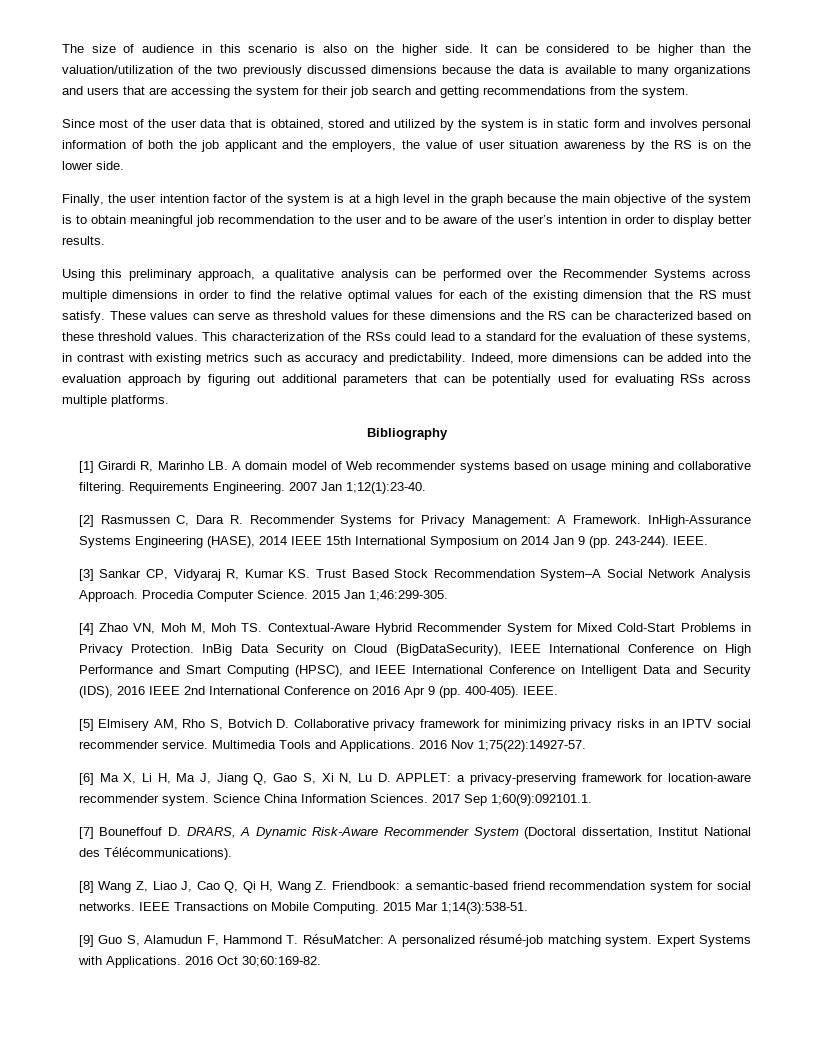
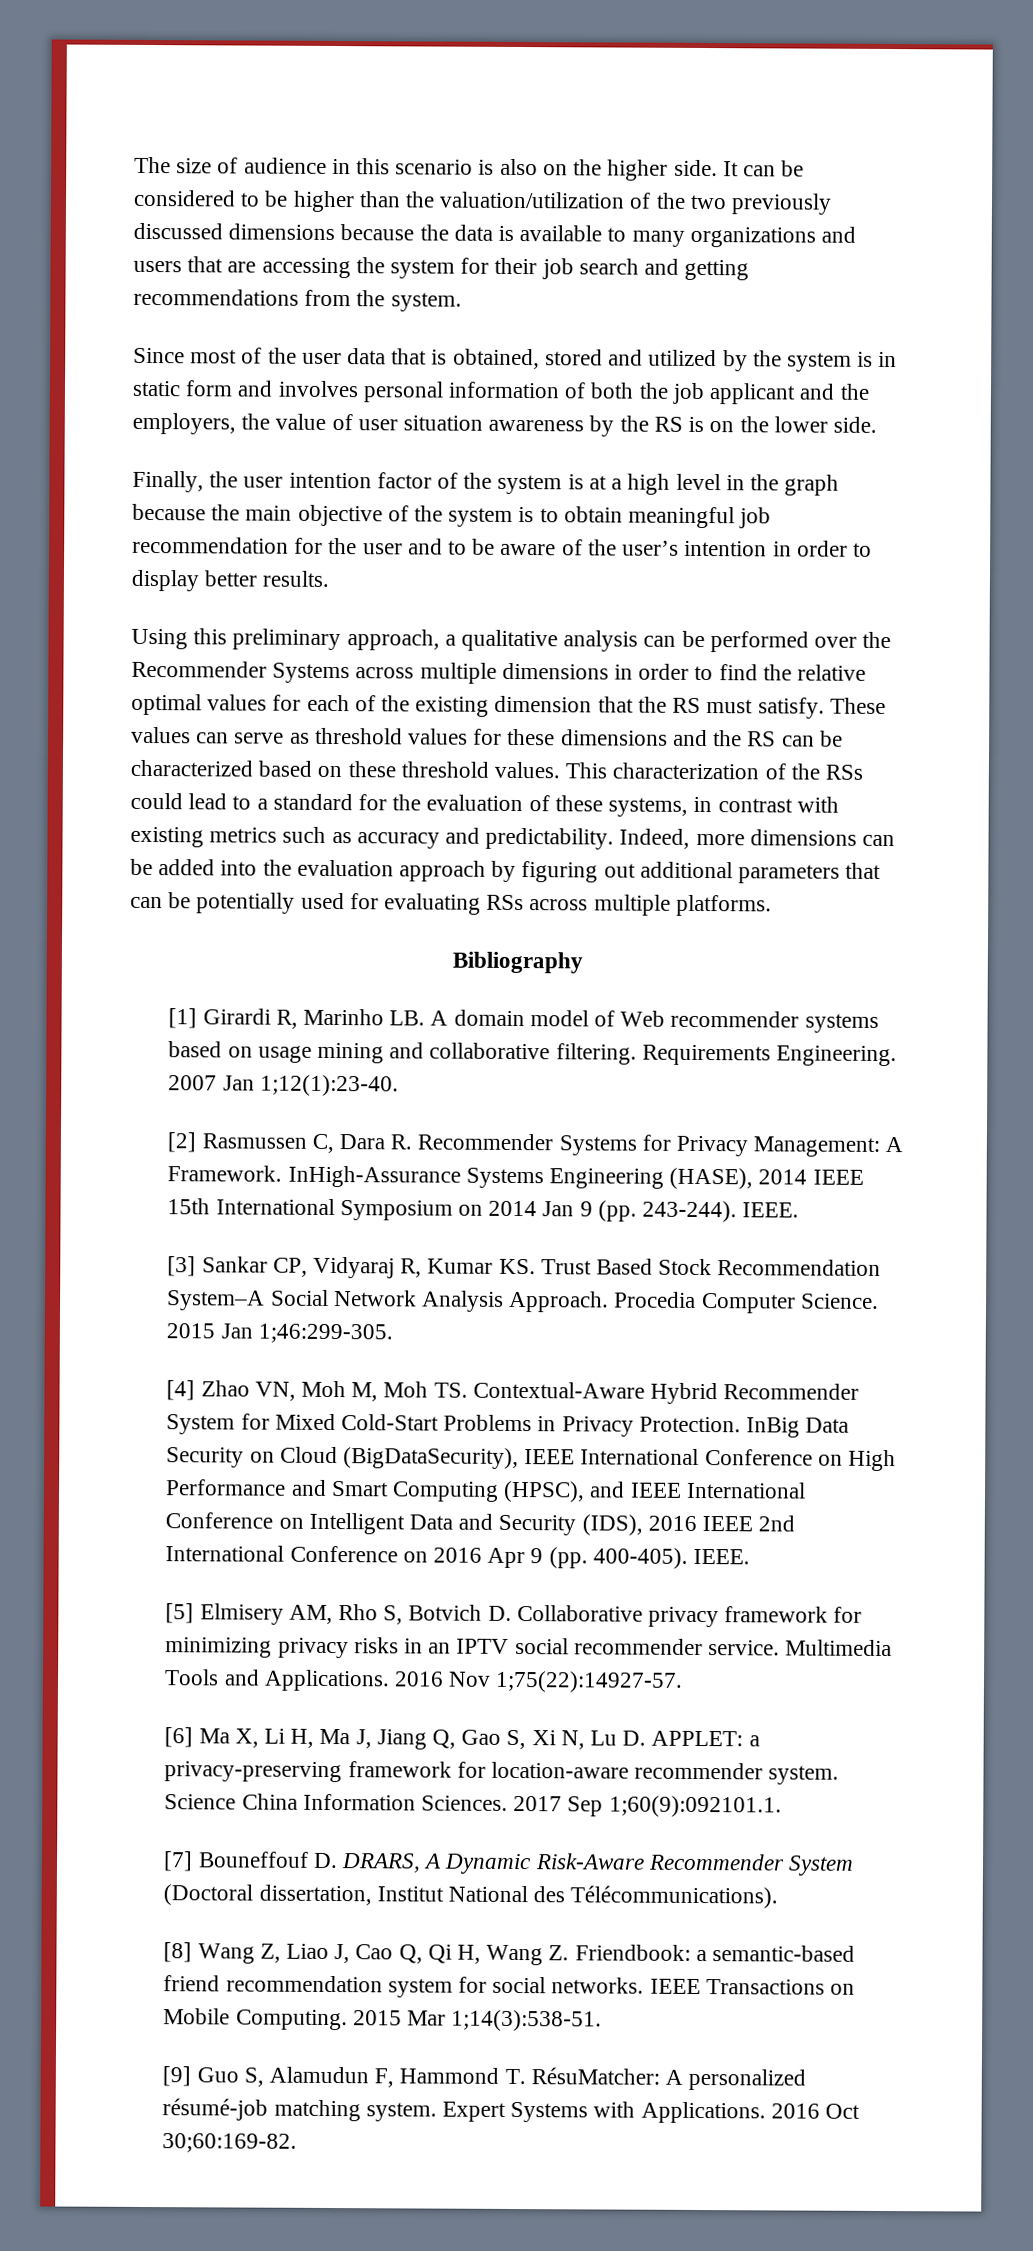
[318,215,330,224] to -> [294,537,324,554] for

